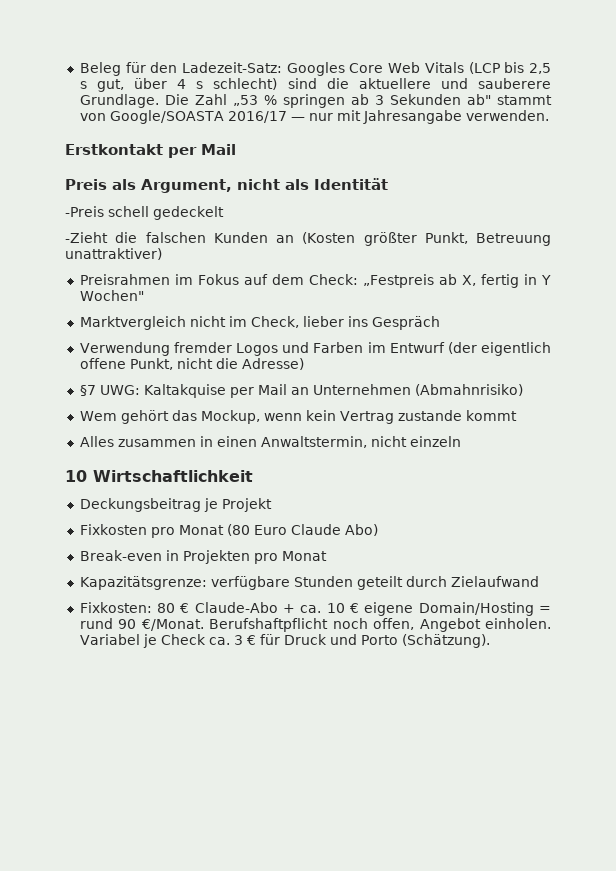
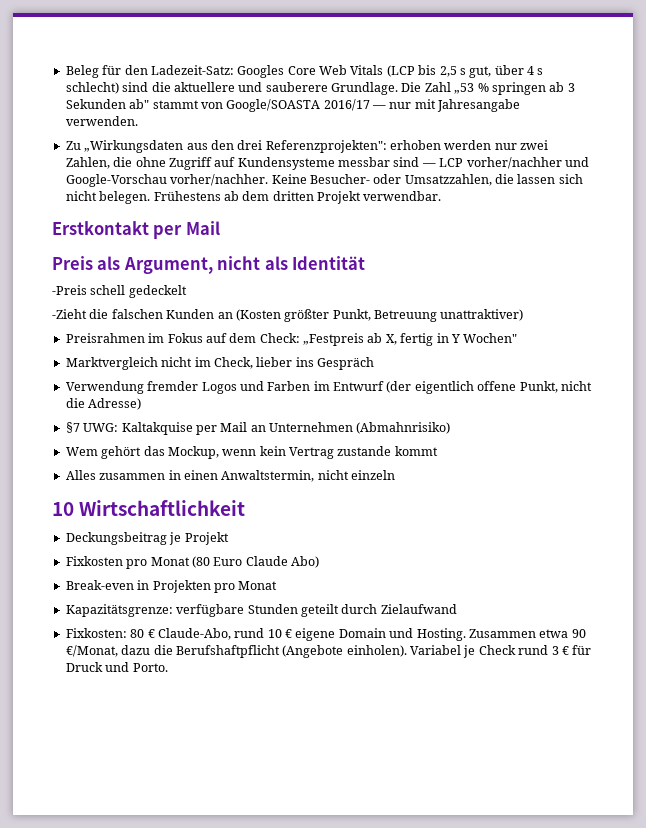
(549, 115) none -> [65,140,549,153] [65,157,589,170] [65,174,583,187] [65,191,442,204] // Zu „Wirkungsdaten aus den drei Referenzprojekten": erhoben werden nur zwei Zahlen, die ohne Zugriff auf Kundensysteme messbar sind — LCP vorher/nachher und Google-Vorschau vorher/nachher. Keine Besucher- oder Umsatzzahlen, die lassen sich nicht belegen. Frühestens ab dem dritten Projekt verwendbar.
[194,602,551,616] [79,618,551,632] Claude-Abo + ca. 10 € eigene Domain/Hosting = rund 90 €/Monat. Berufshaftpflicht noch offen, Angebot einholen. -> [157,628,586,641] [65,645,407,658] Claude-Abo, rund 10 € eigene Domain und Hosting. Zusammen etwa 90 €/Monat, dazu die Berufshaftpflicht (Angebote einholen).
[208,637,230,645] ca. -> [518,645,549,655] rund
[360,634,490,648] Porto (Schätzung). -> [132,663,168,672] Porto.

